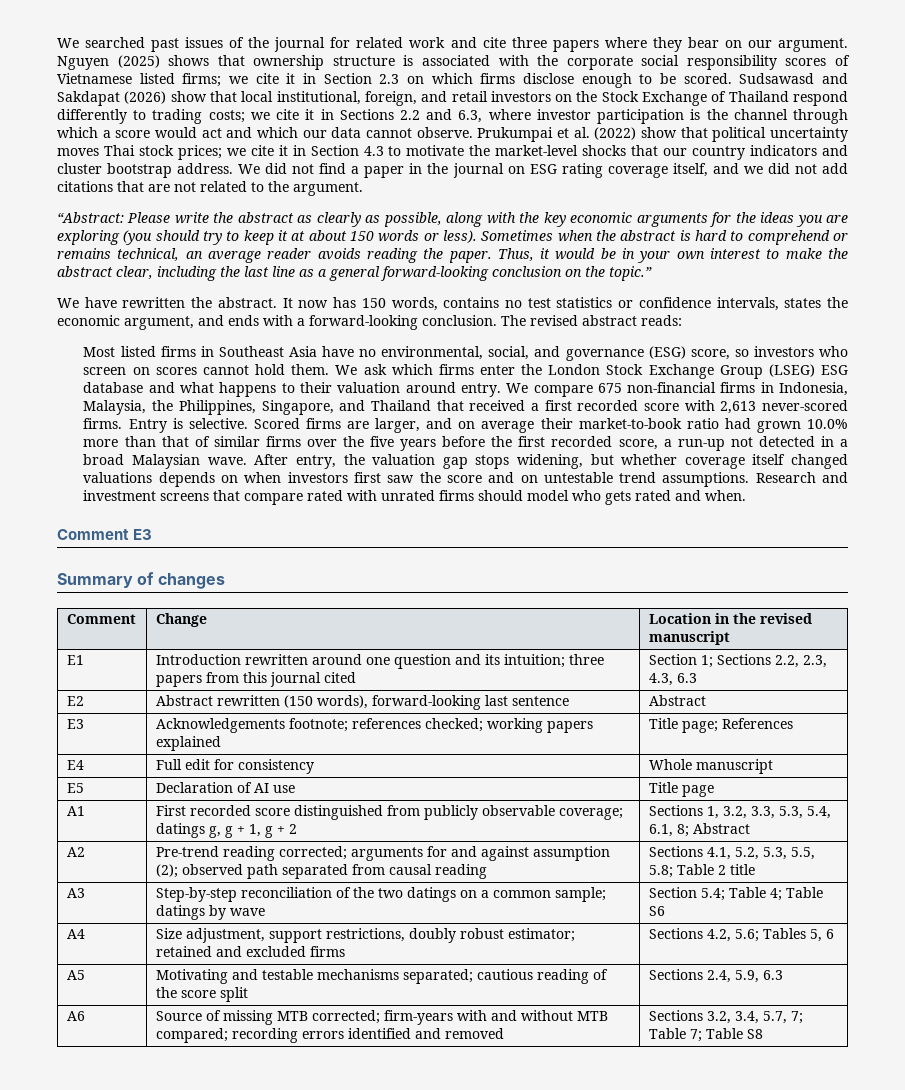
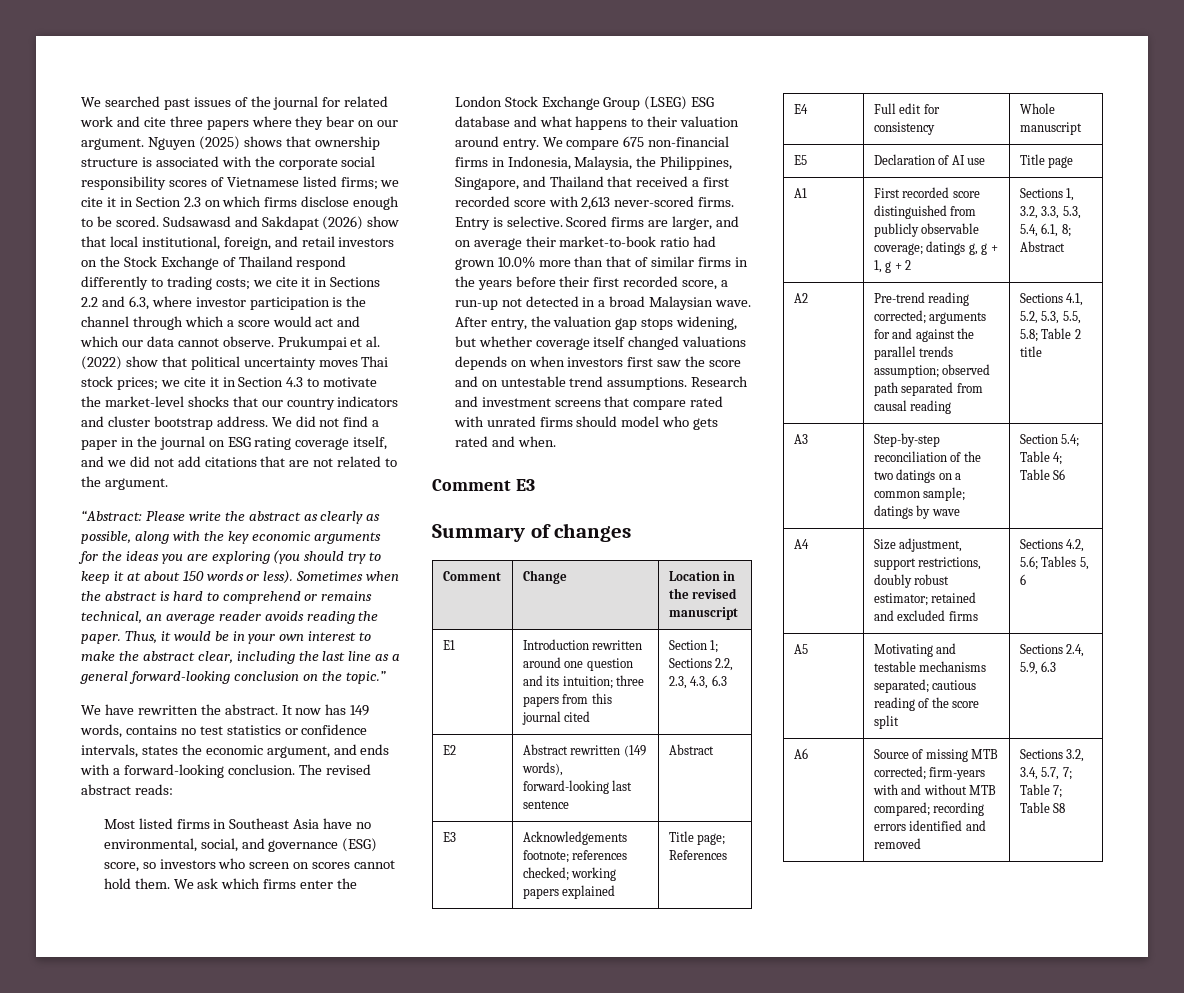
[361,298,386,308] 150 -> [350,705,370,716] 149
[306,436,395,447] over the five -> [735,257,749,267] [454,276,475,287] in the
[491,436,513,447] the -> [559,276,590,287] their
[283,695,313,708] (150 -> [623,745,646,757] (149
[532,846,610,861] [155,864,178,878] assumption (2); -> [957,328,975,339] [873,346,954,360] [873,365,939,378] the parallel trends assumption;

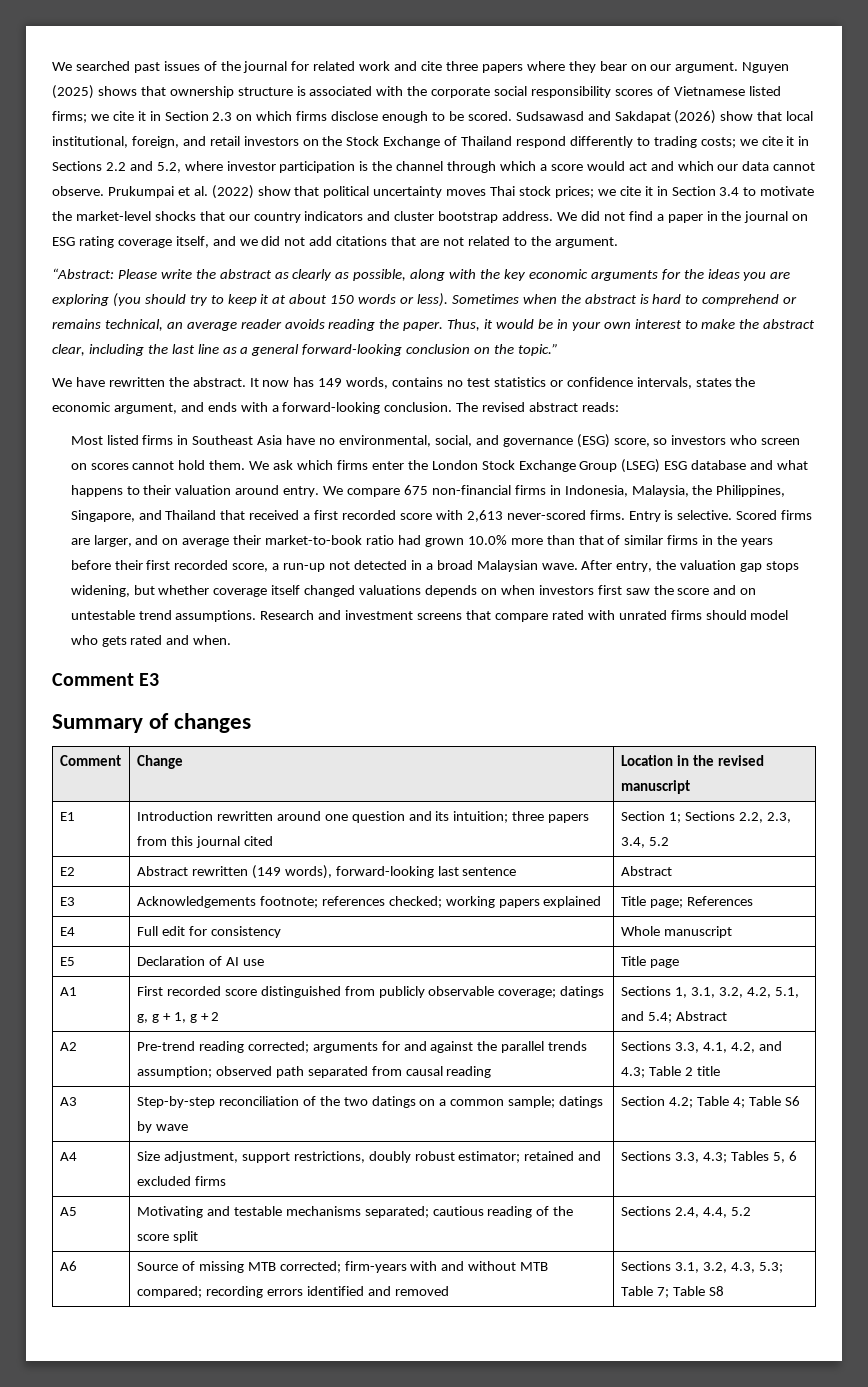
[128,296,149,310] 6.3, -> [156,162,181,173] 5.2,
[286,377,304,387] 4.3 -> [719,187,740,196] 3.4
[690,675,727,689] 4.3, 6.3 -> [620,837,669,848] 3.4, 5.2
[1019,206,1081,219] [1019,223,1071,237] 3.2, 3.3, 5.3, 5.4, 6.1, 8; -> [690,987,799,998] [620,1011,672,1023] 3.1, 3.2, 4.2, 5.1, and 5.4;
[1066,293,1084,306] [1019,311,1081,324] [1019,329,1038,342] 4.1, 5.2, 5.3, 5.5, 5.8; -> [674,1041,782,1053] [620,1067,645,1078] 3.3, 4.1, 4.2, and 4.3;
[1061,434,1080,447] 5.4; -> [668,1097,693,1108] 4.2;
[1066,539,1085,552] [1019,556,1038,570] 4.2, 5.6; -> [674,1152,727,1163] 3.3, 4.3;
[1019,661,1057,675] 5.9, 6.3 -> [702,1207,751,1218] 4.4, 5.2
[1066,749,1085,762] [1019,767,1072,780] 3.2, 3.4, 5.7, 7; -> [674,1262,783,1273] 3.1, 3.2, 4.3, 5.3;

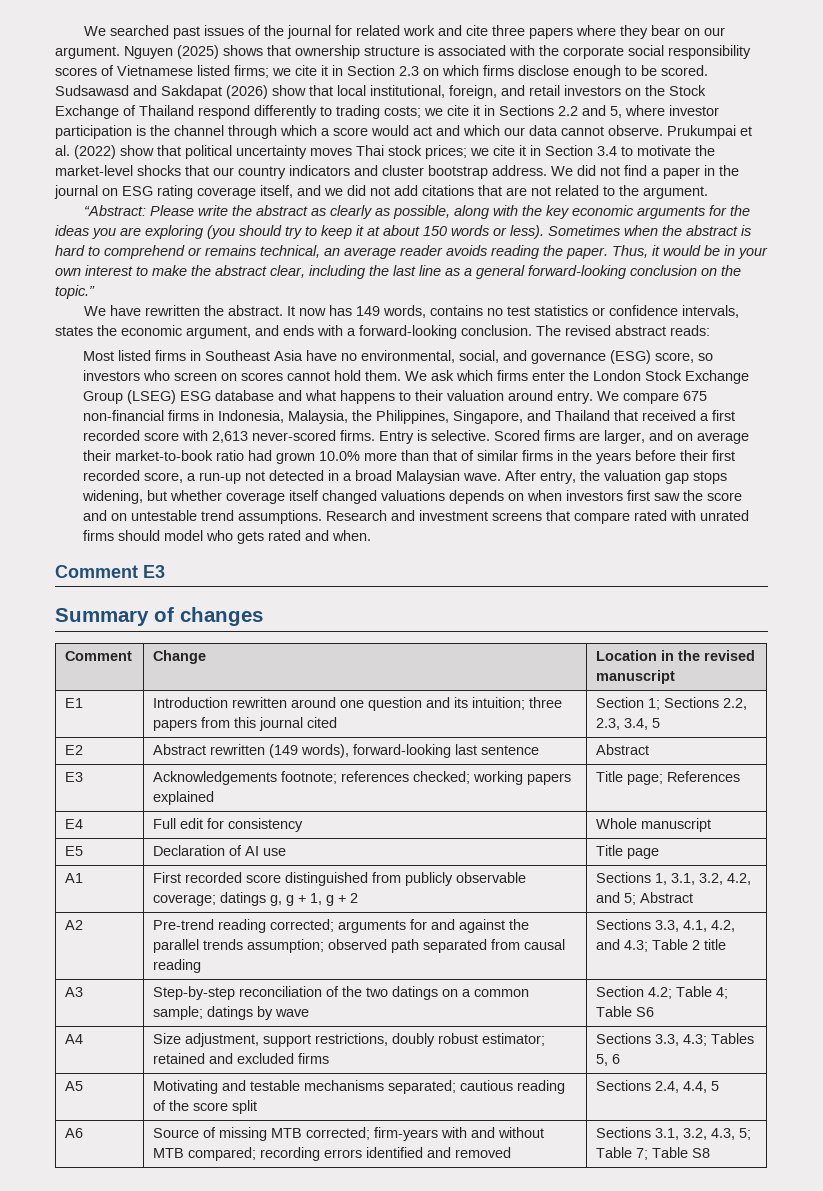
[156,162,181,173] 5.2, -> [610,106,622,118] 5,
[648,837,669,846] 5.2 -> [652,718,661,728] 5
[774,987,799,998] [620,1011,672,1023] 5.1, and 5.4; -> [596,892,637,905] and 5;
[730,1207,751,1216] 5.2 -> [711,1081,720,1091] 5
[758,1262,783,1273] 5.3; -> [739,1128,752,1140] 5;

